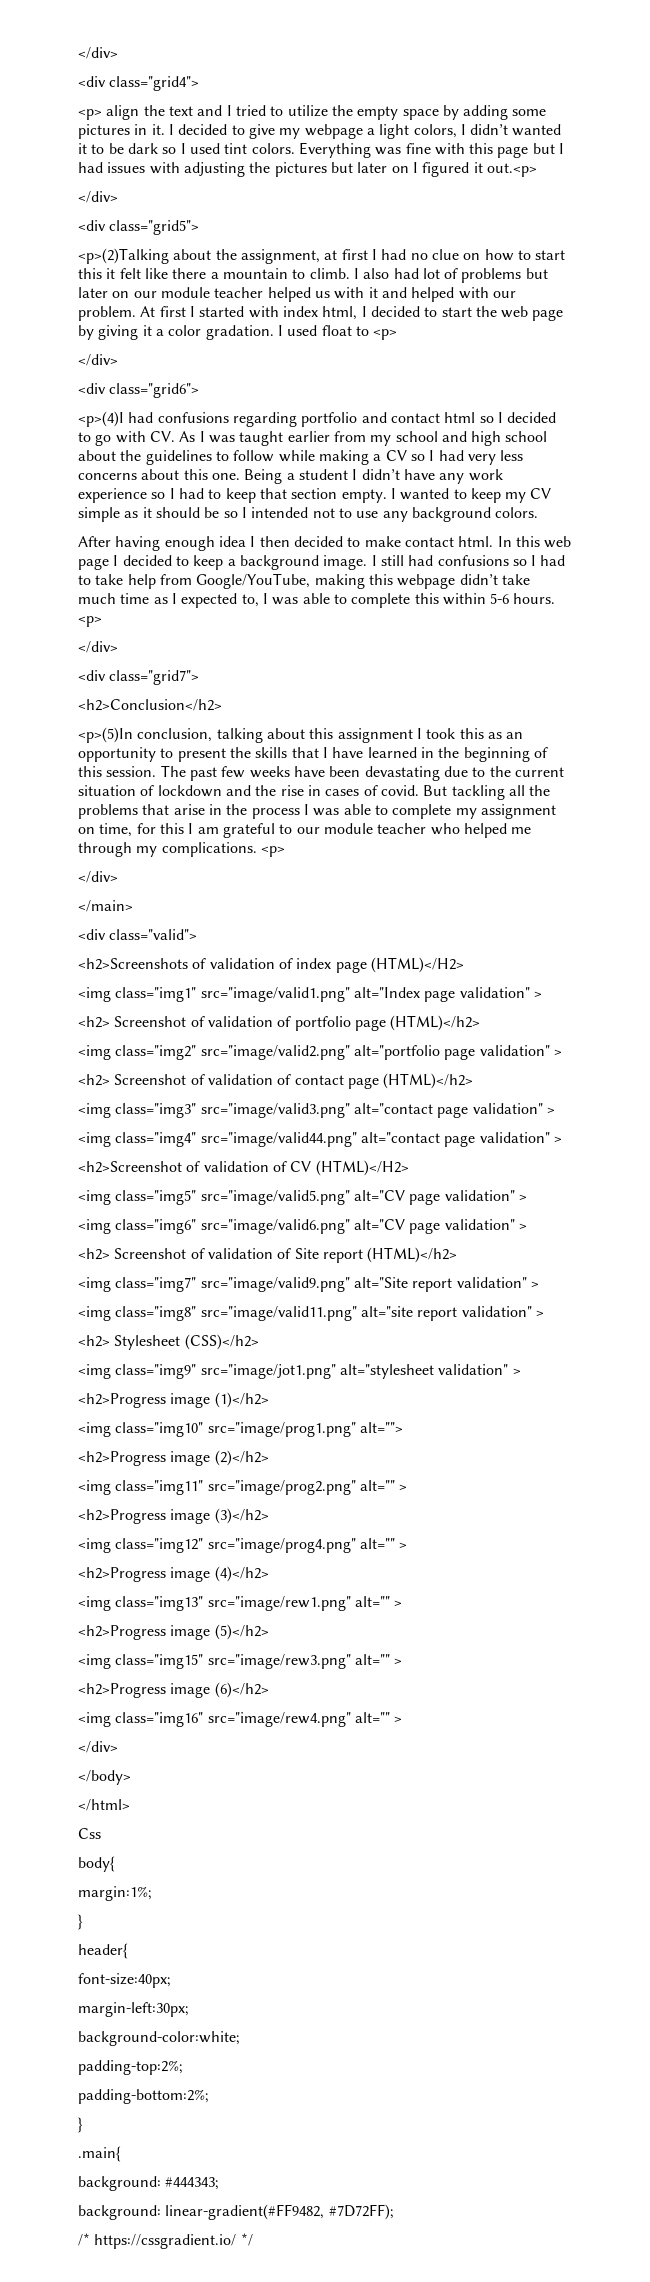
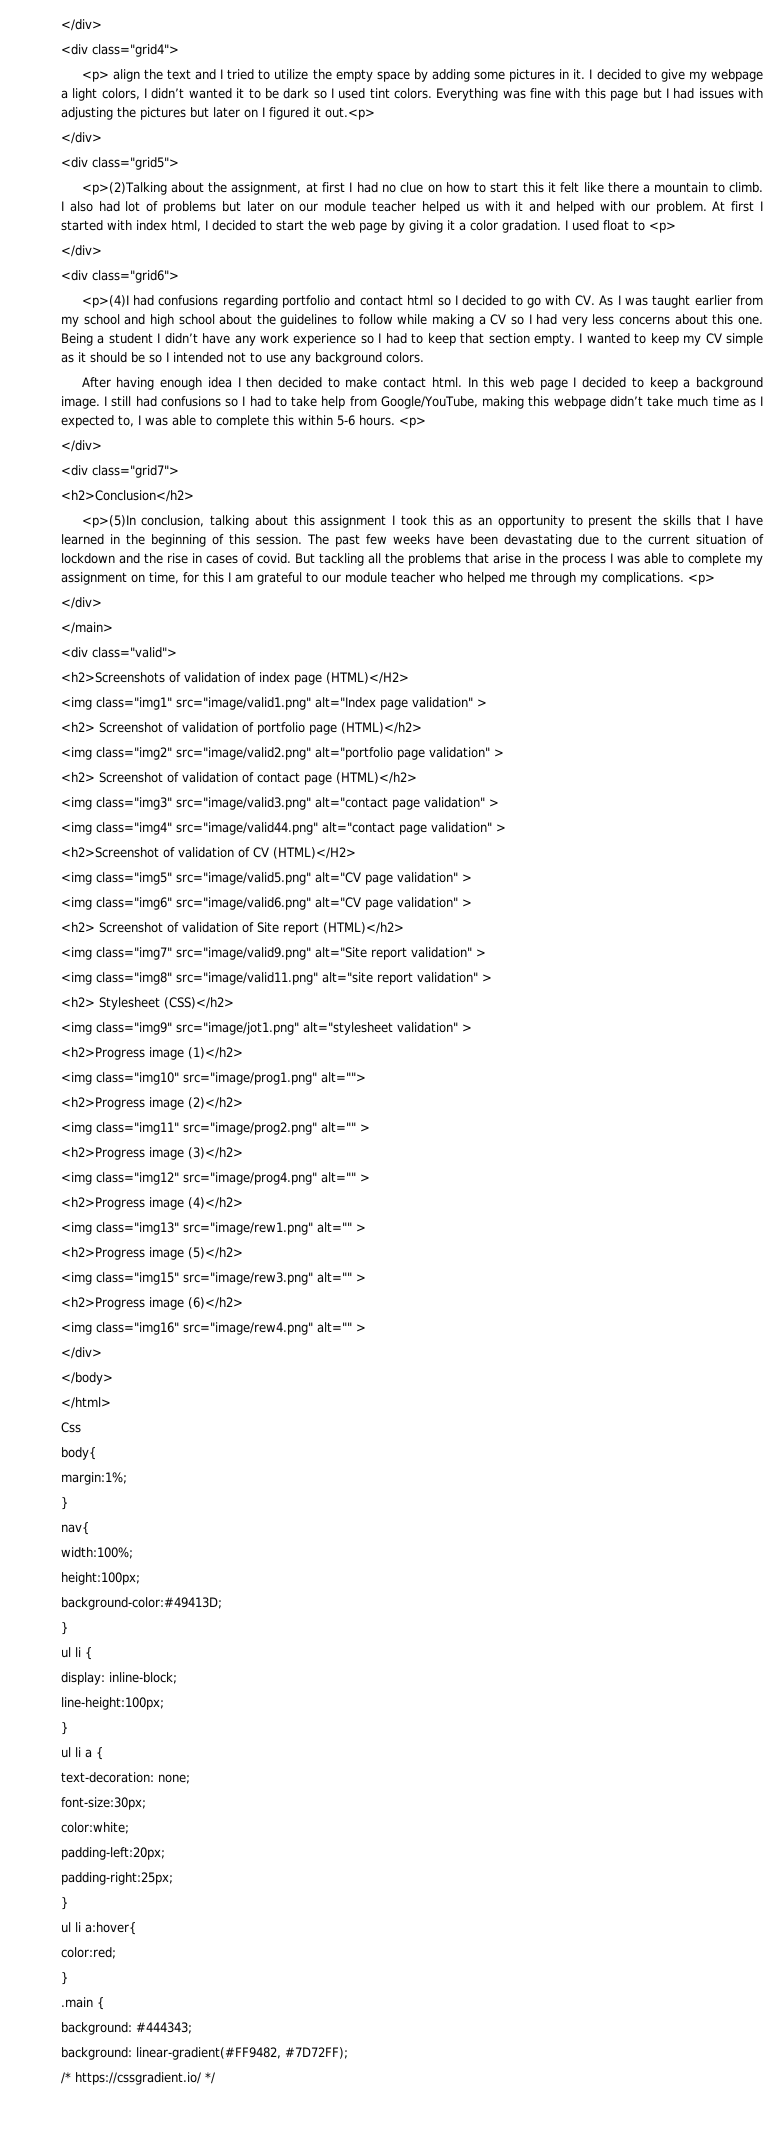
[78,1943,128,1959] [78,1973,171,1988] [78,2002,189,2017] [78,2031,240,2046] [78,2060,183,2075] [78,2089,209,2104] [78,2117,83,2133] [78,2146,121,2162] header{ // font-size:40px; // margin-left:30px; // background-color:white; // padding-top:2%; // padding-bottom:2%; // } // .main{ -> [61,1522,89,1535] [61,1547,133,1559] [61,1572,140,1585] [61,1597,222,1610] [61,1622,68,1635] [61,1647,92,1660] [61,1672,177,1685] [61,1697,164,1710] [61,1722,68,1735] [61,1747,103,1760] [61,1772,190,1784] [61,1797,146,1810] [61,1822,129,1834] [61,1847,165,1860] [61,1872,173,1885] [61,1897,68,1910] [61,1922,136,1935] [61,1947,116,1959] [61,1972,68,1985] [61,1997,104,2010] nav{ // width:100%; // height:100px; // background-color:#49413D; // } // ul li { // display: inline-block; // line-height:100px; // } // ul li a { // text-decoration: none; // font-size:30px; // color:white; // padding-left:20px; // padding-right:25px; // } // ul li a:hover{ // color:red; // } // .main {

